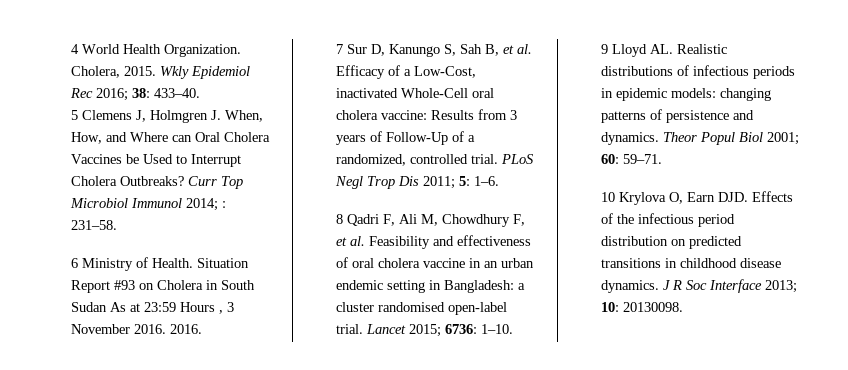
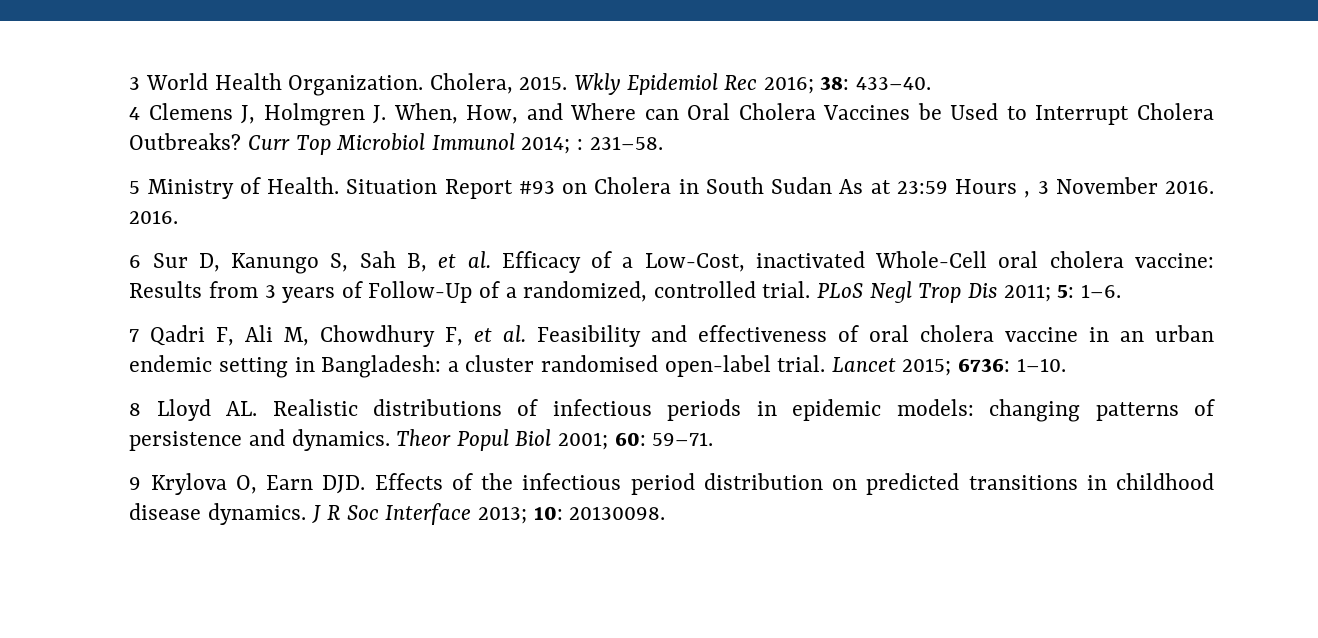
[71,44,80,54] 4 -> [129,77,141,90] 3
[71,110,79,120] 5 -> [129,107,141,120] 4
[71,258,79,268] 6 -> [129,181,141,194] 5
[336,44,344,54] 7 -> [129,255,142,268] 6
[336,214,344,224] 8 -> [129,329,140,342] 7
[601,44,609,54] 9 -> [129,403,142,416] 8
[601,192,616,202] 10 -> [129,477,142,490] 9

